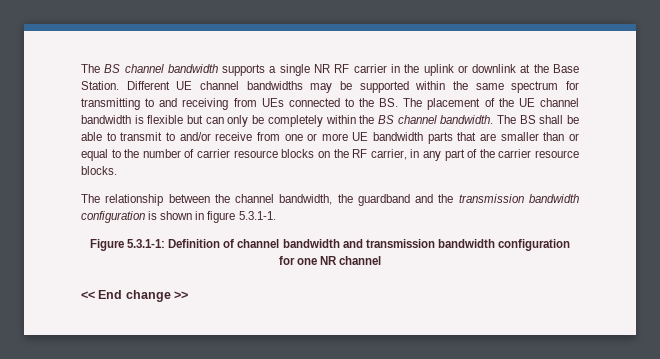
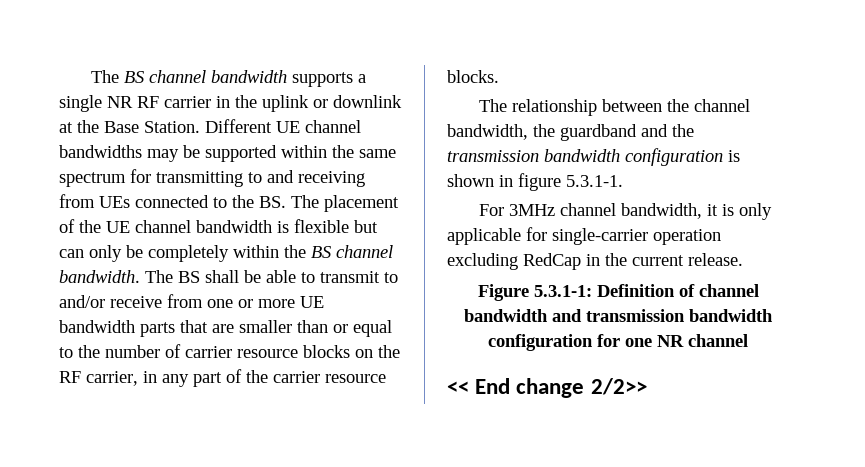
(276, 215) none -> [479,203,773,220] [447,227,721,245] [447,253,743,270] // For 3MHz channel bandwidth, it is only applicable for single-carrier operation excluding RedCap in the current release.
[174,291,189,299] >> -> [590,378,647,395] 2/2>>

